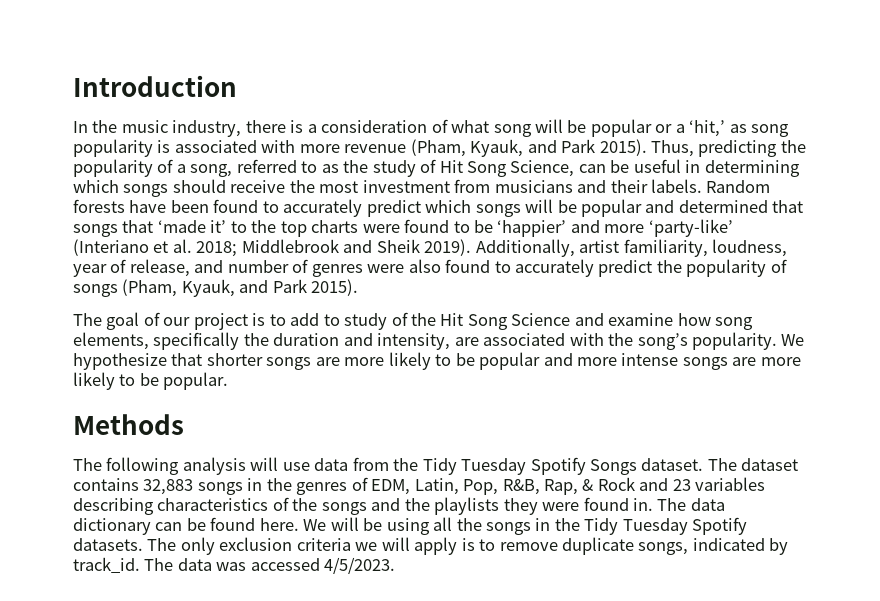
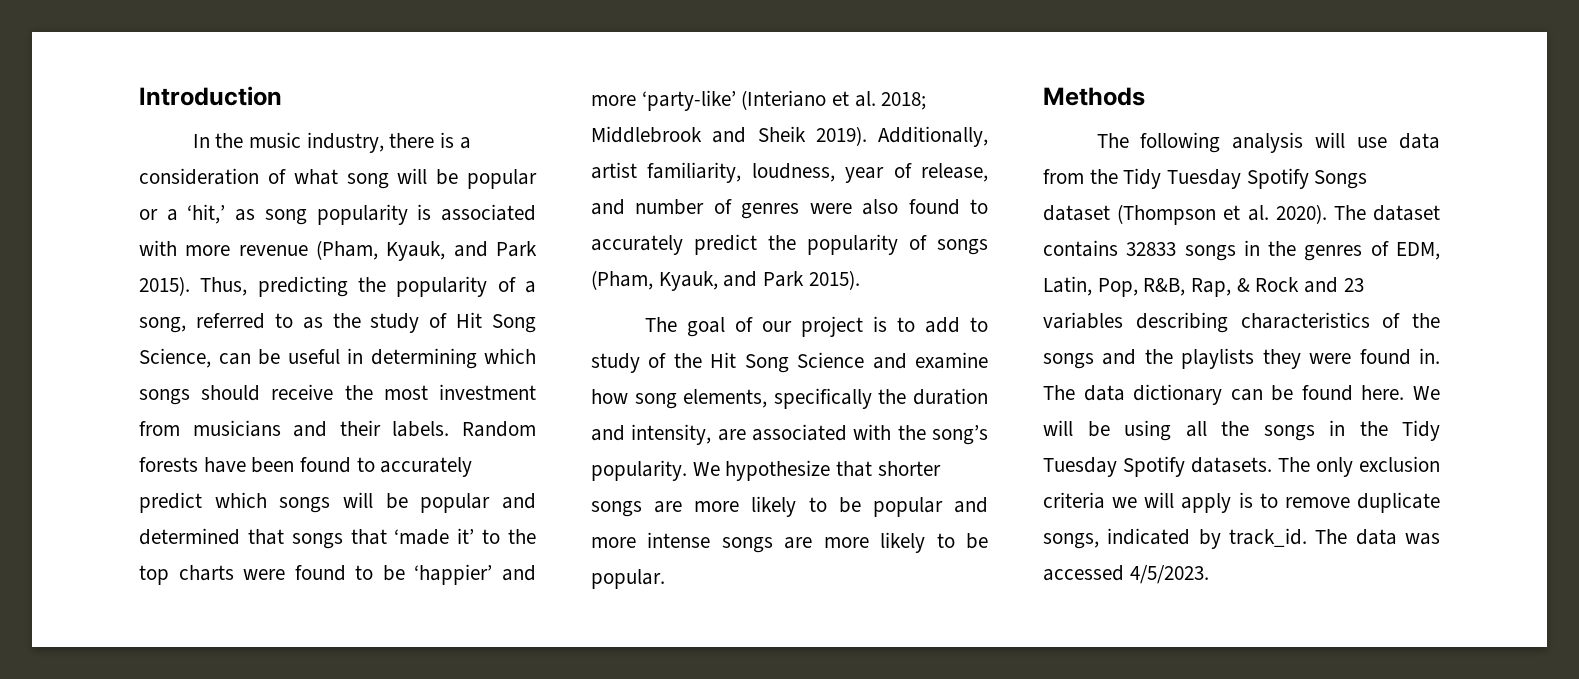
[641,458,704,471] dataset. -> [1043,204,1327,225] dataset (Thompson et al. 2020).
[143,479,194,495] 32,883 -> [1126,242,1177,256] 32833

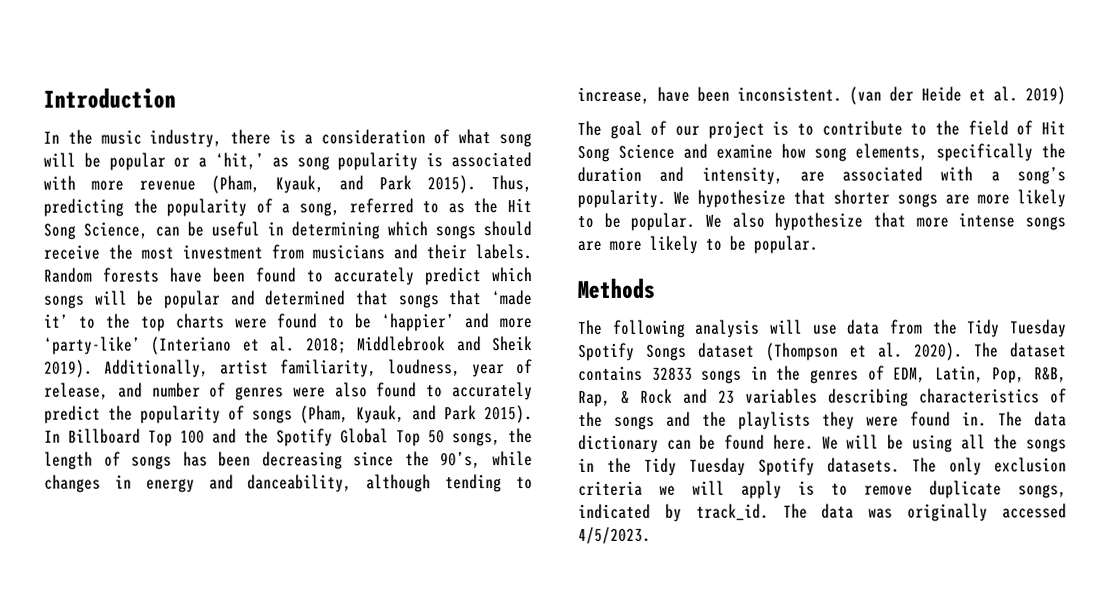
[370,313,448,333] study of -> (499, 206) none
(860, 280) none -> [44,428,533,447] [44,451,533,470] [44,474,533,493] [577,86,1066,105] In Billboard Top 100 and the Spotify Global Top 50 songs, the length of songs has been decreasing since the 90’s, while changes in energy and danceability, although tending to increase, have been inconsistent. (van der Heide et al. 2019)
[924,317,988,333] [591,353,702,373] add to study of the -> [821,120,1034,136] contribute to the field of
[897,425,926,440] the -> [990,171,1000,182] a
[872,497,988,517] popular and -> [630,212,906,231] popular. We also hypothesize that
(1440, 539) none -> [907,503,989,522] originally

